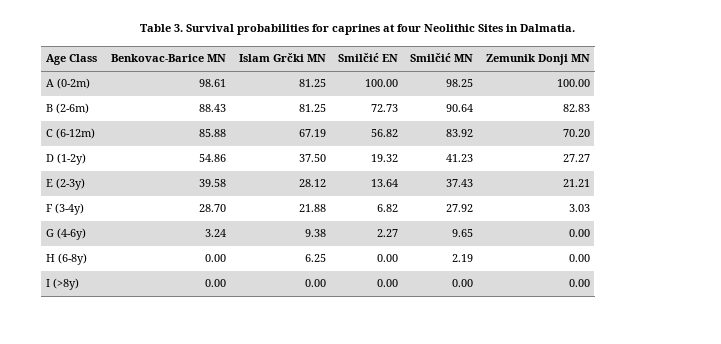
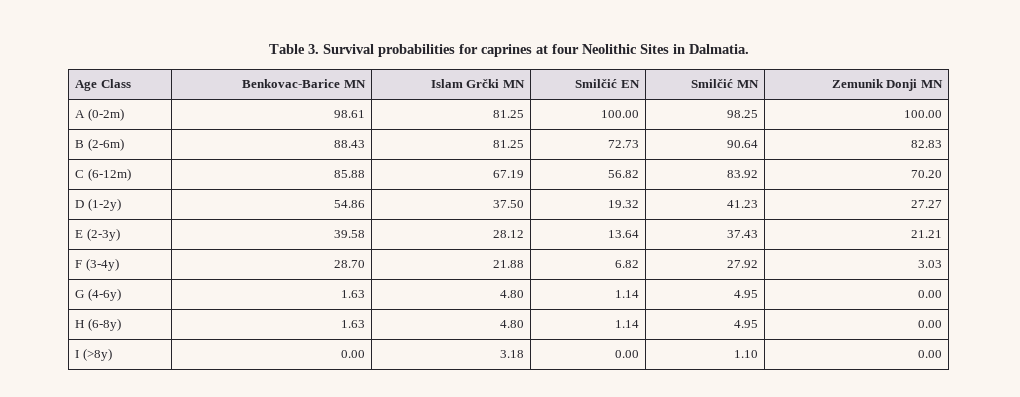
[204,229,226,237] [304,229,326,237] [376,229,398,237] [451,229,473,237] 3.24 | 9.38 | 2.27 | 9.65 -> [340,290,365,298] [499,290,524,298] [614,290,639,298] [733,290,758,298] 1.63 | 4.80 | 1.14 | 4.95
[204,254,226,262] [304,254,326,262] [376,254,398,262] [451,254,473,262] 0.00 | 6.25 | 0.00 | 2.19 -> [340,320,365,328] [499,320,524,328] [614,320,639,328] [733,320,758,328] 1.63 | 4.80 | 1.14 | 4.95
[304,279,326,287] [376,279,398,287] [451,279,473,287] 0.00 | 0.00 | 0.00 -> [499,350,524,358] [614,350,639,358] [733,350,758,358] 3.18 | 0.00 | 1.10

